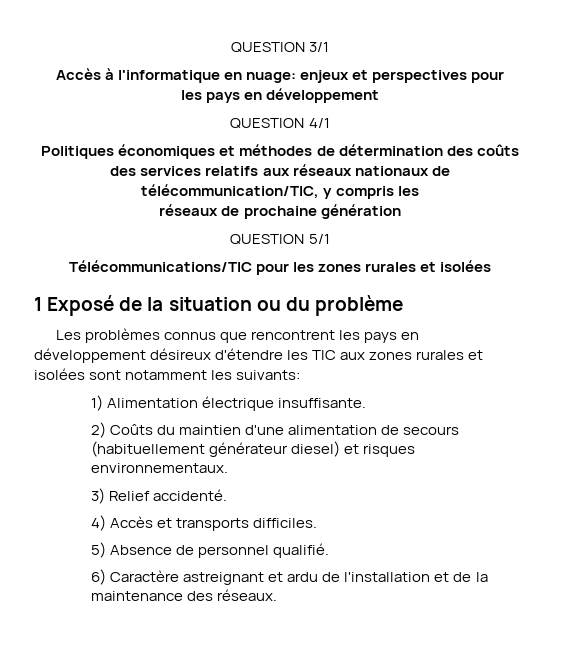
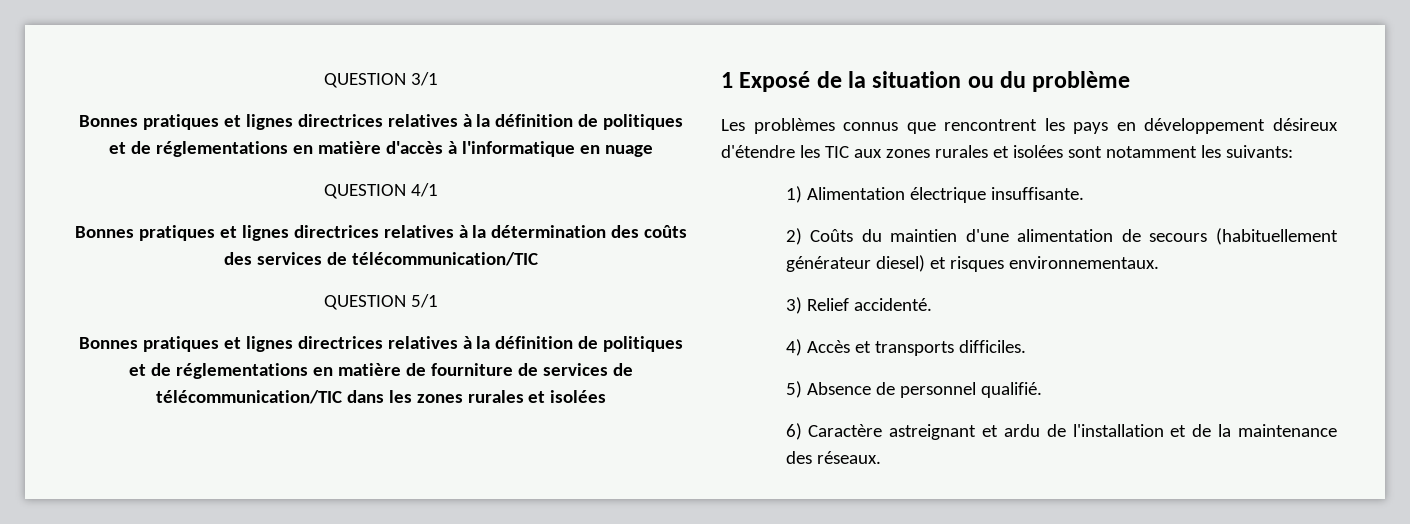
[55,68,505,83] [180,88,380,103] [230,118,330,129] [41,144,335,159] Accès à l'informatique en nuage: enjeux et perspectives pour // les pays en développement // QUESTION 4/1 // Politiques économiques et méthodes de -> [78,114,684,130] [109,141,653,157] [324,183,438,199] [74,225,487,241] Bonnes pratiques et lignes directrices relatives à la définition de politiques et de réglementations en matière d'accès à l'informatique en nuage // QUESTION 4/1 // Bonnes pratiques et lignes directrices relatives à la
[205,164,450,176] [141,184,419,199] [159,204,401,219] [230,234,330,245] [68,260,289,275] relatifs aux réseaux nationaux de télécommunication/TIC, y compris les // réseaux de prochaine génération // QUESTION 5/1 // Télécommunications/TIC pour -> [326,252,538,266] [324,294,438,310] [78,336,684,352] [129,363,633,379] [155,390,384,404] de télécommunication/TIC // QUESTION 5/1 // Bonnes pratiques et lignes directrices relatives à la définition de politiques et de réglementations en matière de fourniture de services de télécommunication/TIC dans

